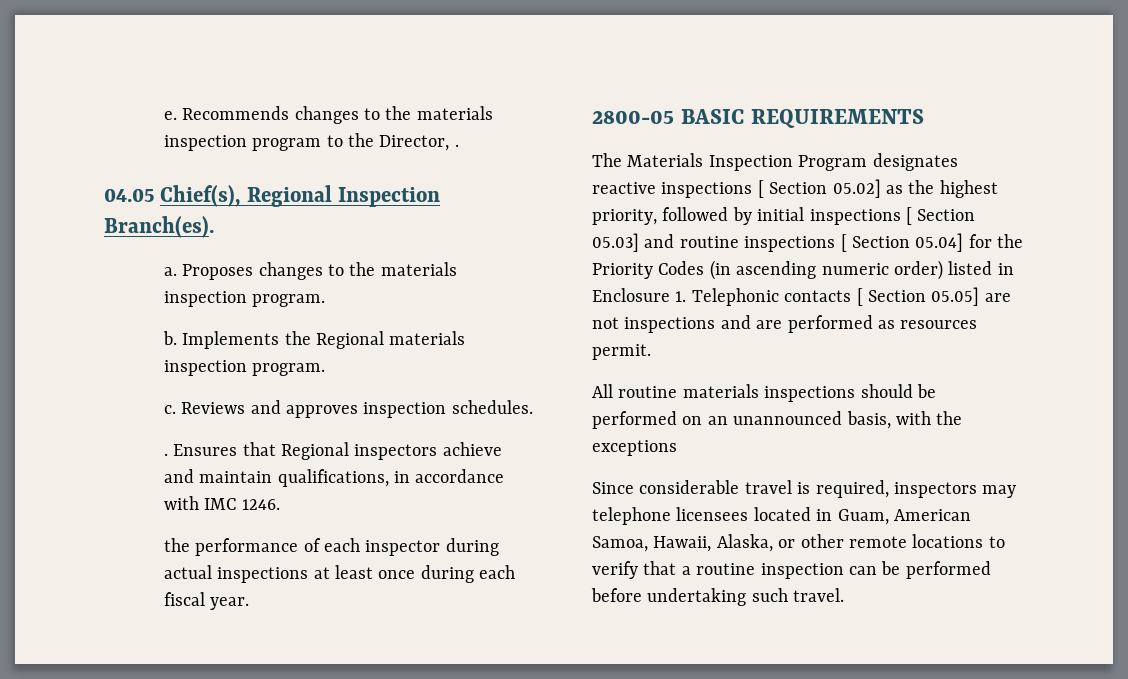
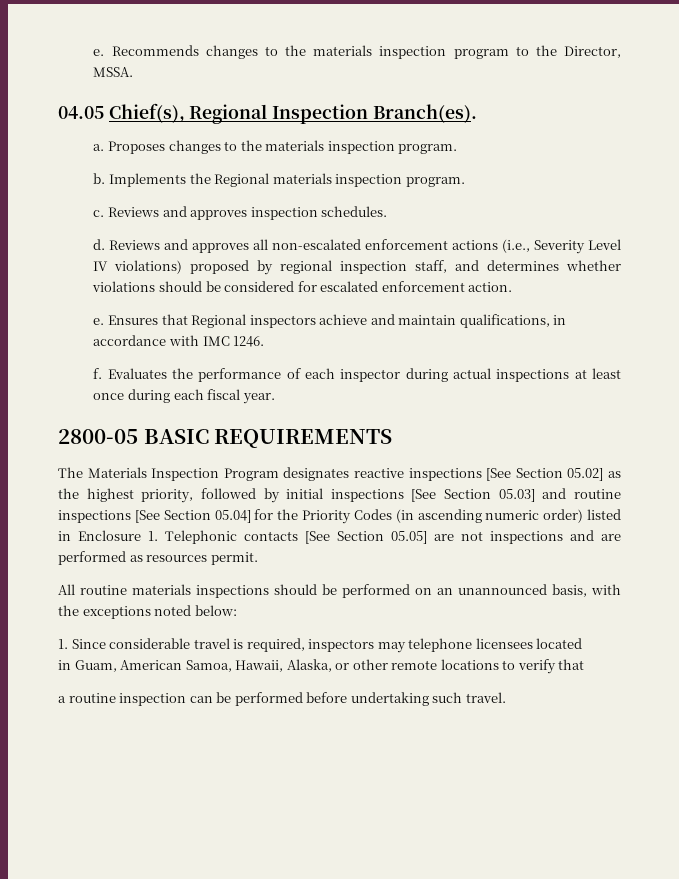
[454,144,459,147] . -> [93,67,134,77] MSSA.
[163,453,168,456] . -> [93,239,621,254] [93,260,621,275] [92,281,513,292] [93,318,105,325] d. Reviews and approves all non-escalated enforcement actions (i.e., Severity Level IV violations) proposed by regional inspection staff, and determines whether violations should be considered for escalated enforcement action. // e.
(280, 504) none -> [93,368,167,379] f. Evaluates
[757,180,764,198] [ -> [486,468,512,481] [See
[906,207,912,225] [ -> [411,489,437,502] [See
[840,234,847,252] [ -> [134,510,160,523] [See
[856,288,863,306] [ -> [305,531,330,544] [See
(677, 448) // -> [154,605,237,616] [58,639,68,649] noted below: // 1.
(811, 514) none -> (583, 643) //
(677, 568) none -> (585, 664) //

